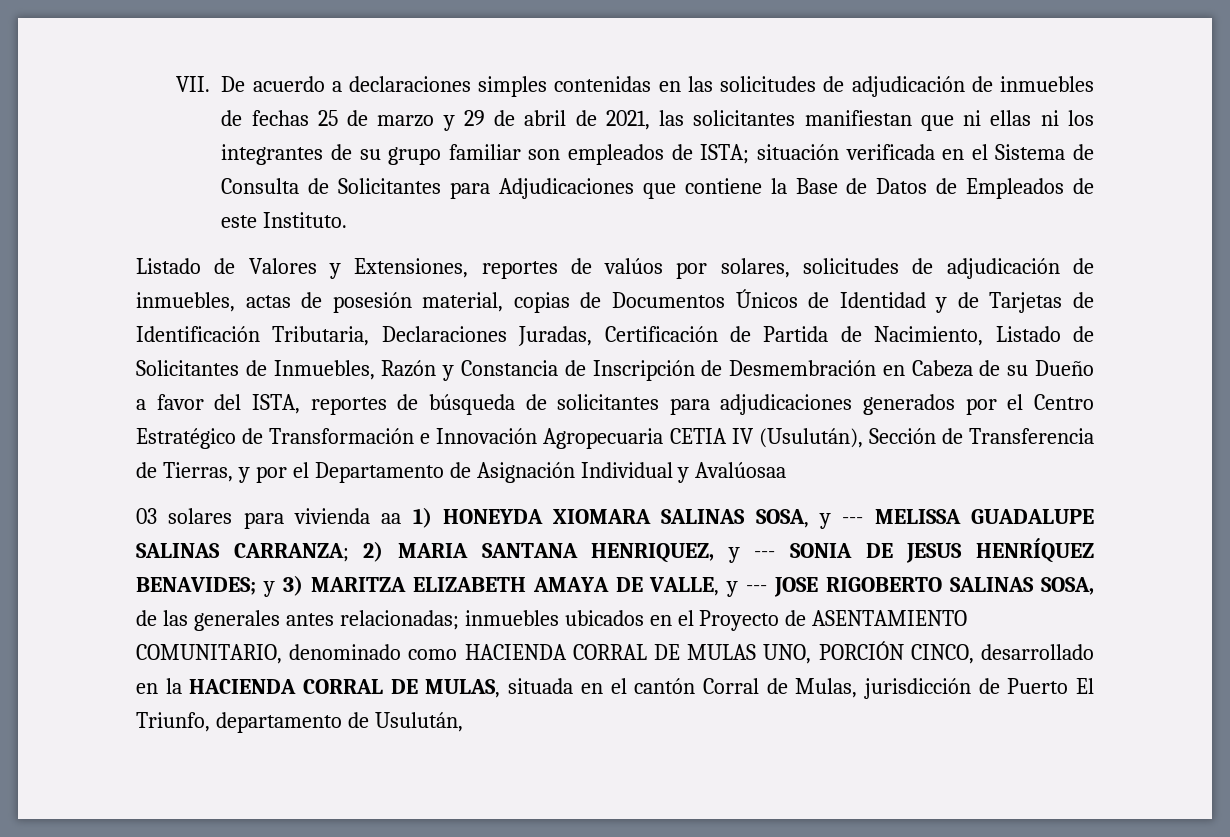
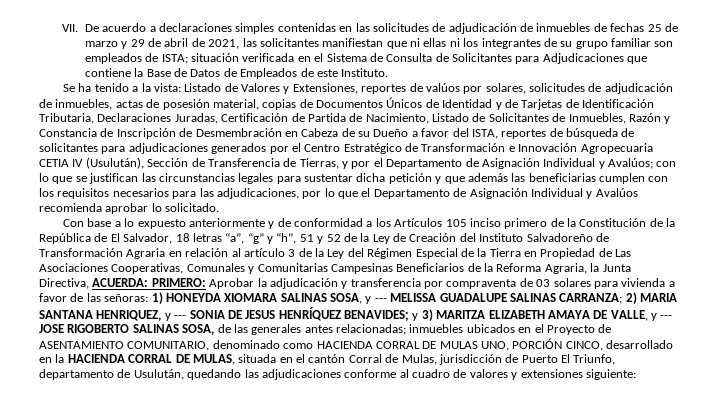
(348, 220) none -> [63,83,181,92] Se ha tenido a la vista:
[695,462,787,478] [136,508,402,529] Avalúosaa // 03 solares para vivienda aa -> [608,158,677,169] [39,173,669,184] [39,188,638,199] [39,203,220,214] [63,218,676,229] [39,233,609,244] [39,248,632,259] [39,263,631,274] [39,278,675,289] [39,293,149,302] Avalúos; con lo que se justifican las circunstancias legales para sustentar dicha petición y que además las beneficiarias cumplen con los requisitos necesarios para las adjudicaciones, por lo que el Departamento de Asignación Individual y Avalúos recomienda aprobar lo solicitado. // Con base a lo expuesto anteriormente y de conformidad a los Artículos 105 inciso primero de la Constitución de la República de El Salvador, 18 letras “a”, “g” y “h”, 51 y 52 de la Ley de Creación del Instituto Salvadoreño de Transformación Agraria en relación al artículo 3 de la Ley del Régimen Especial de la Tierra en Propiedad de Las Asociaciones Cooperativas, Comunales y Comunitarias Campesinas Beneficiarios de la Reforma Agraria, la Junta Directiva, ACUERDA: PRIMERO: Aprobar la adjudicación y transferencia por compraventa de 03 solares para vivienda a favor de las señoras:
(463, 722) none -> [187,369,636,380] quedando las adjudicaciones conforme al cuadro de valores y extensiones siguiente:

